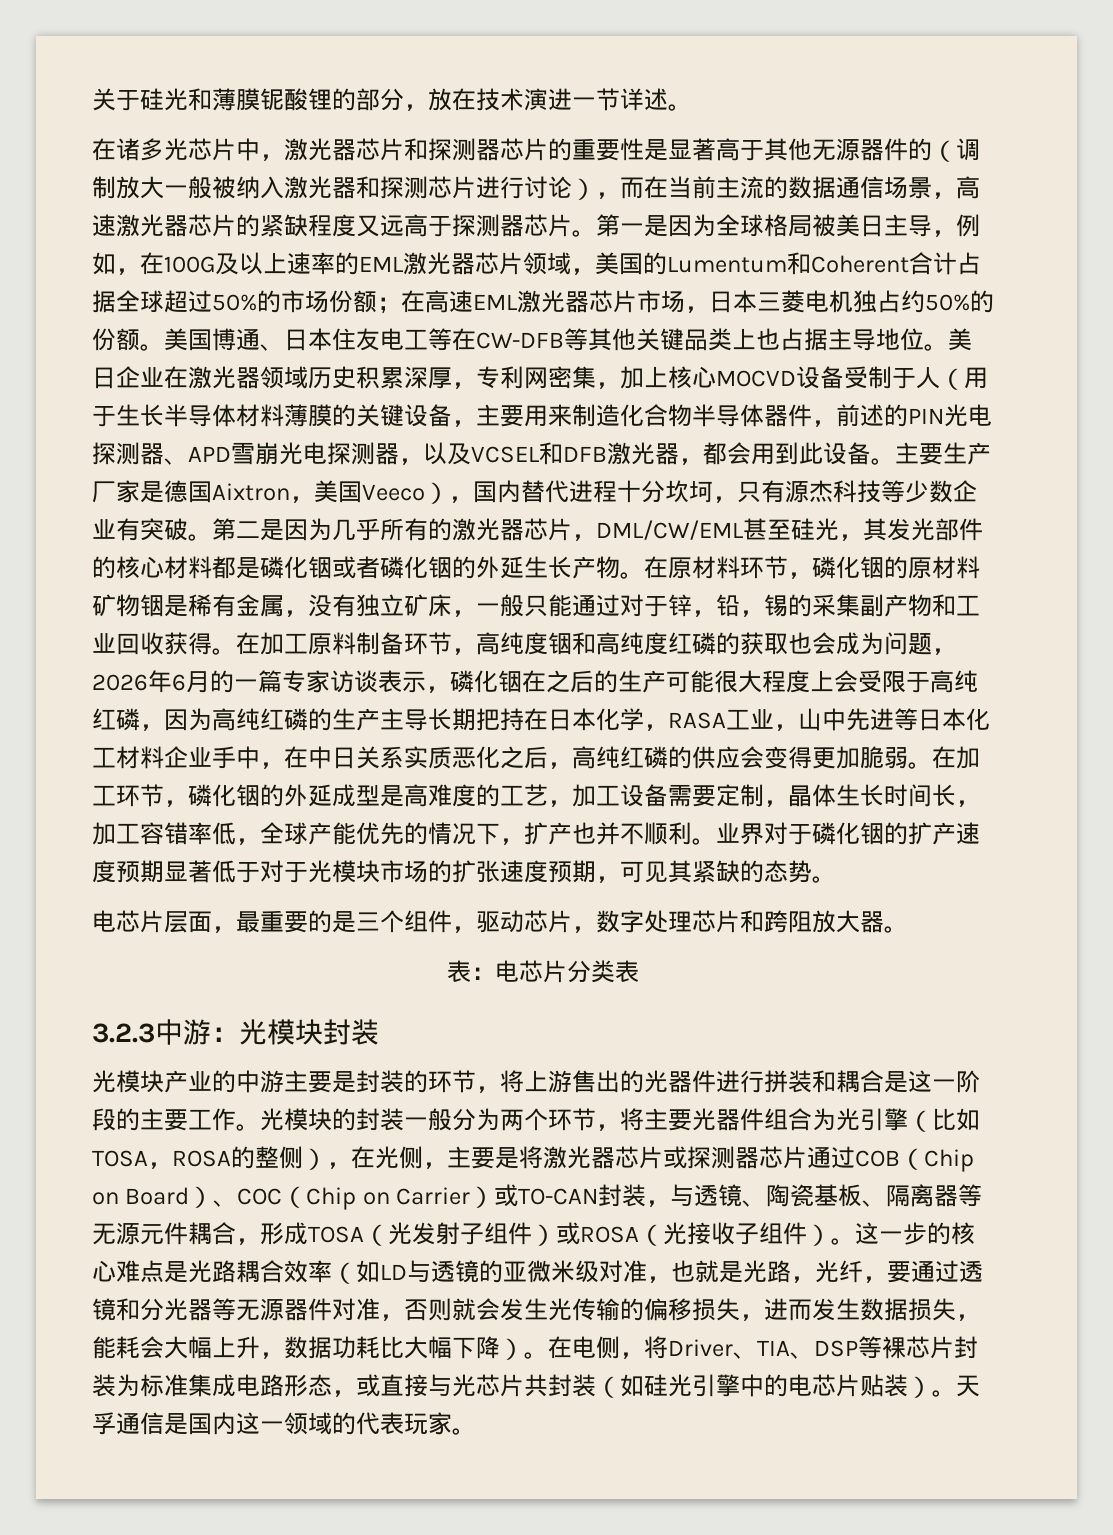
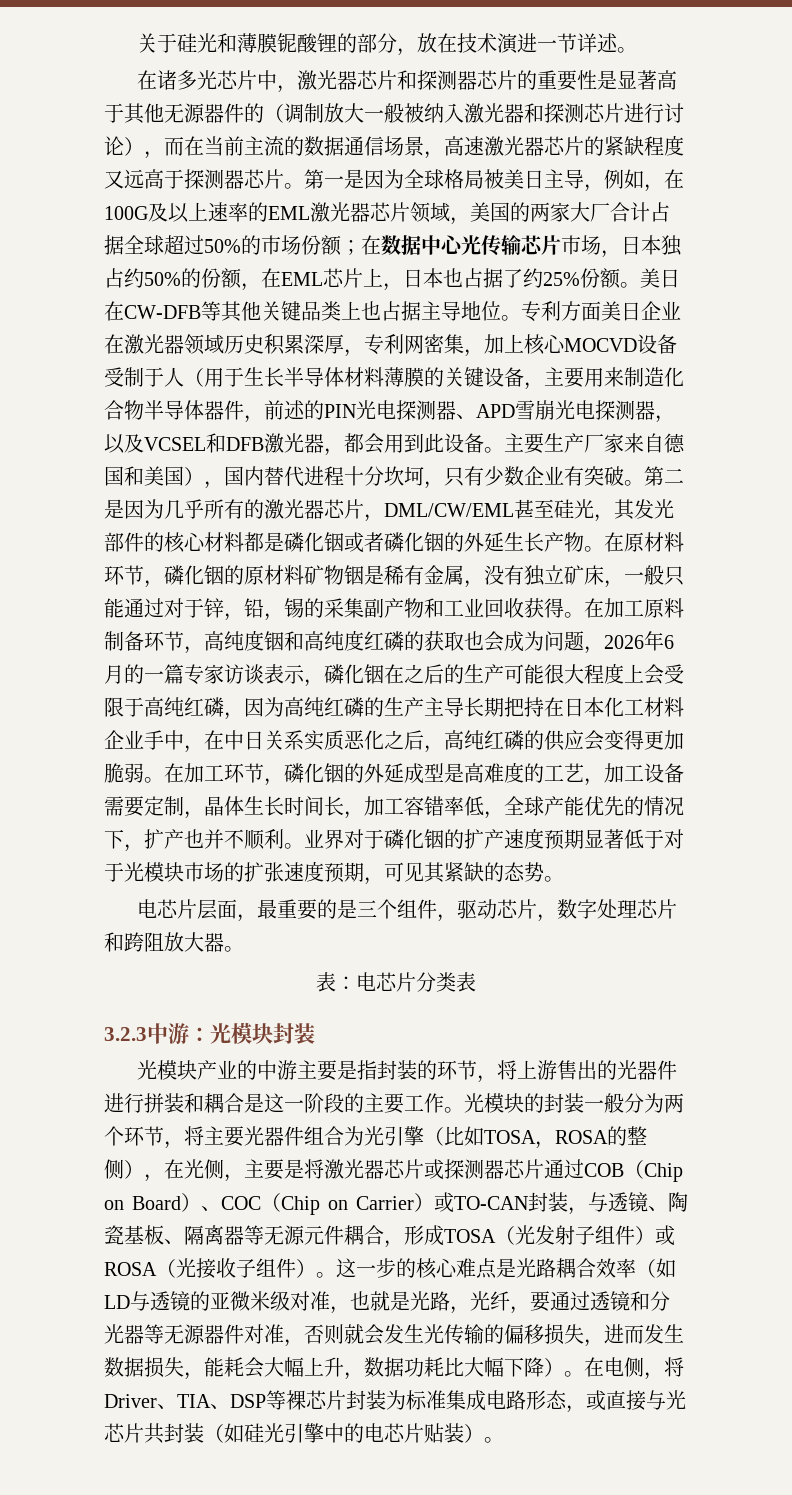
[667,252,909,275] Lumentum和Coherent -> [530,202,610,222] 两家大厂
[425,290,589,313] 高速EML激光器 -> [381,234,521,256] 数据中心光传输
[757,290,853,313] 三菱电机 -> (661, 245) none
[140,328,452,351] 。美国博通、日本住友电工等 -> [241,268,680,291] ，在EML芯片上，日本也占据了约25%份额。美日
(948, 347) none -> [521,301,601,322] 专利方面
[140,480,425,503] 是德国Aixtron，美国Veeco -> [624,433,685,453] [104,466,184,486] 来自德国和美国
[785,480,905,503] 源杰科技等 -> (484, 476) none
[620,708,990,731] 学，RASA工业，山中先进等日本化 -> (624, 707) none
(356, 1082) none -> [356,1060,377,1080] 指
[956,1375,980,1397] [92,1412,476,1435] 天孚通信是国内这一领域的代表玩家。 -> (504, 1440) none

